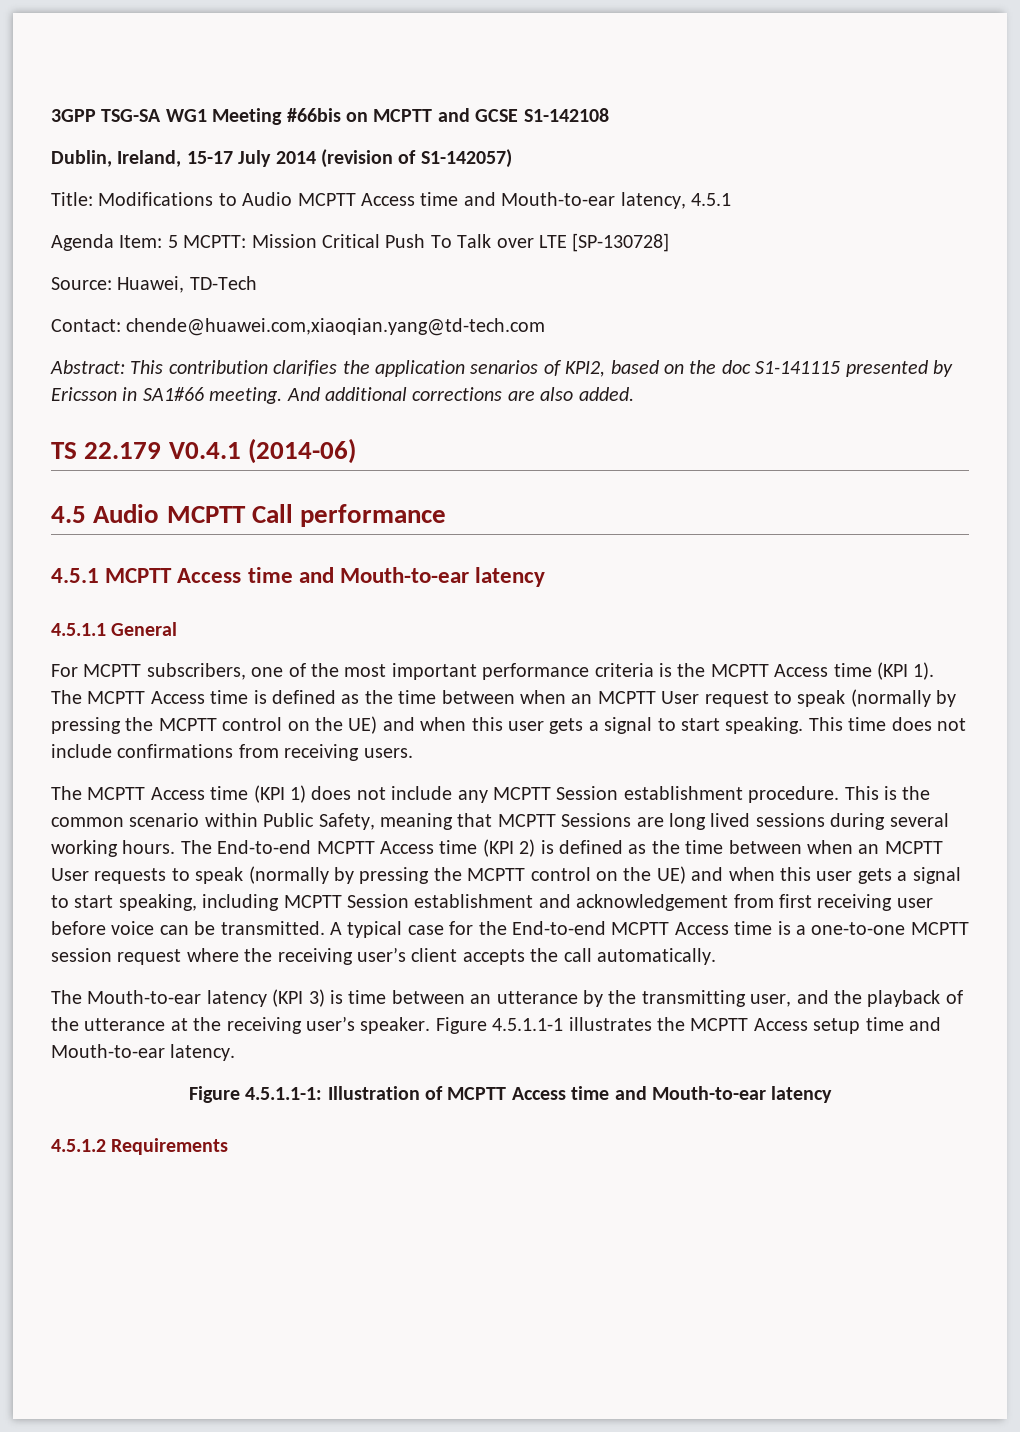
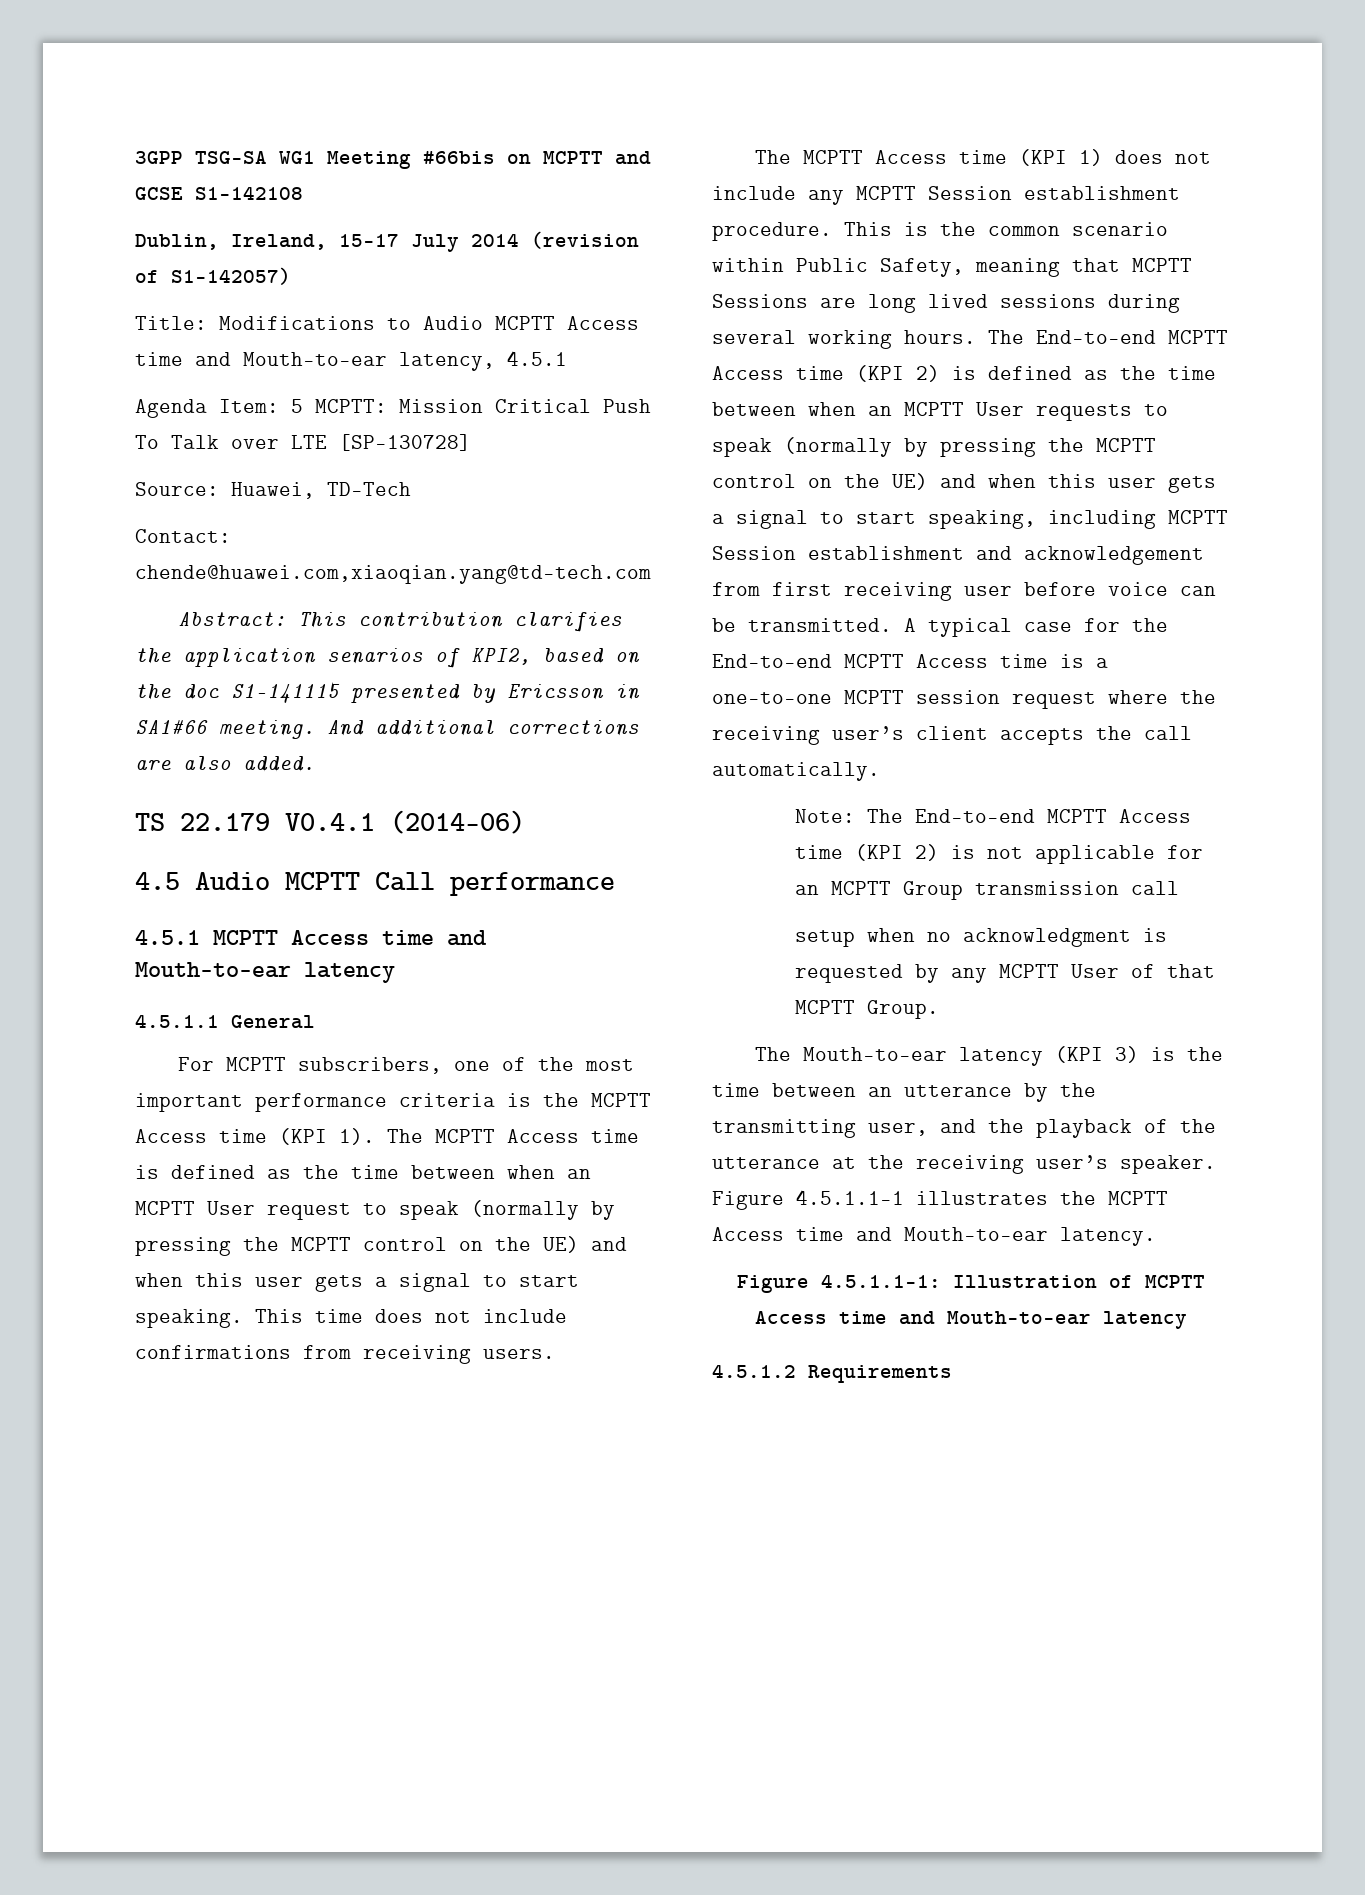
(716, 956) none -> [794,809,1191,823] [794,844,1203,864] [794,881,1179,900] [794,928,1167,947] [794,964,1215,983] [794,1000,939,1019] // Note: The End-to-end MCPTT Access time (KPI 2) is not applicable for an MCPTT Group transmission call // setup when no acknowledgment is requested by any MCPTT User of that MCPTT Group.
(343, 997) none -> [1187,1047,1224,1061] the
[813,1018,861,1034] setup -> (784, 1234) none

